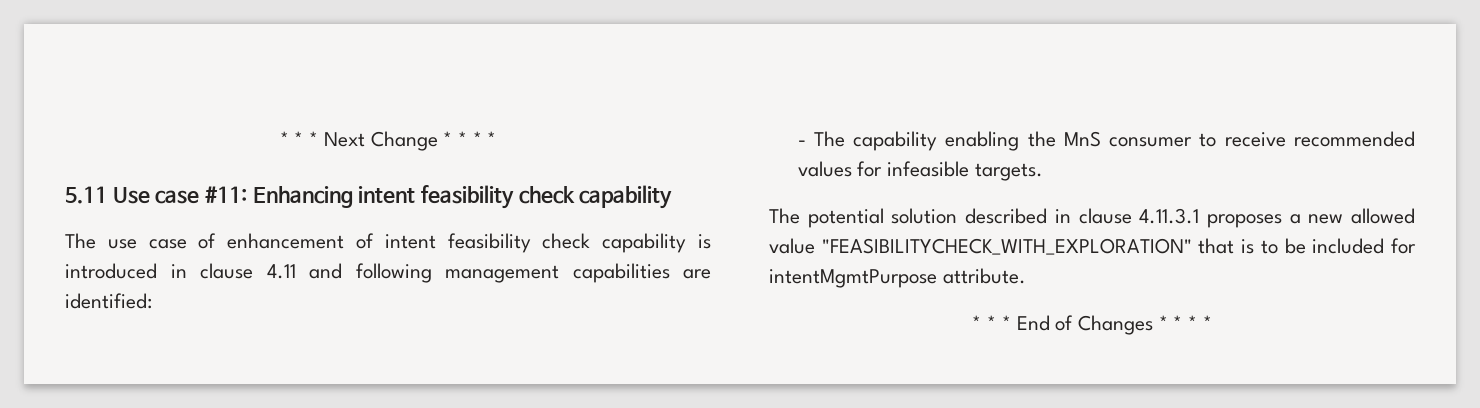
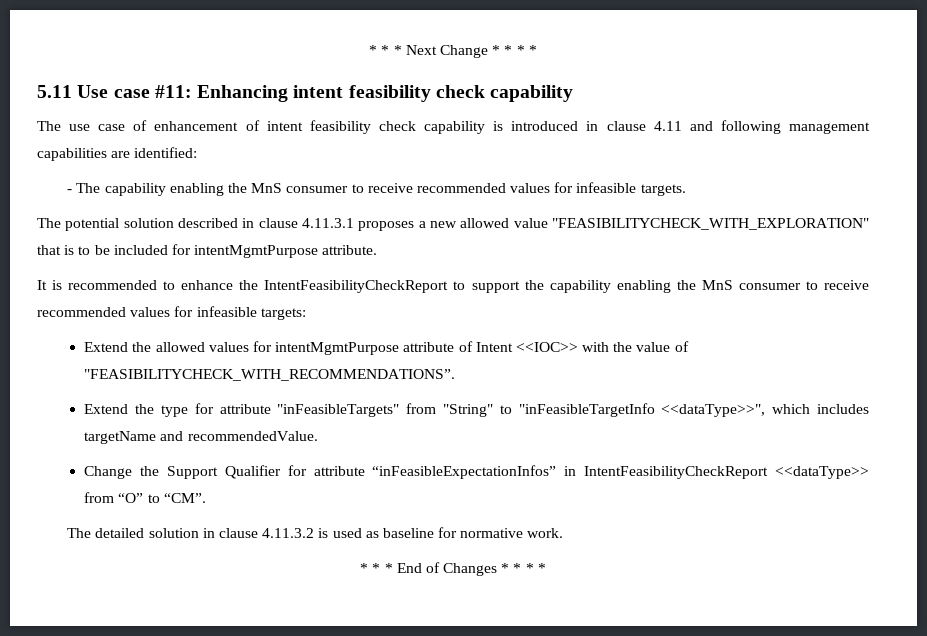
(1026, 276) none -> [37,280,869,293] [37,306,306,320] [84,341,689,355] [84,369,456,381] [84,403,869,417] [84,431,318,444] [84,465,870,479] [84,492,206,503] [67,527,564,538] // It is recommended to enhance the IntentFeasibilityCheckReport to support the capability enabling the MnS consumer to receive recommended values for infeasible targets: // Extend the allowed values for intentMgmtPurpose attribute of Intent <<IOC>> with the value of "FEASIBILITYCHECK_WITH_RECOMMENDATIONS”. // Extend the type for attribute "inFeasibleTargets" from "String" to "inFeasibleTargetInfo <<dataType>>", which includes targetName and recommendedValue. // Change the Support Qualifier for attribute “inFeasibleExpectationInfos” in IntentFeasibilityCheckReport <<dataType>> from “O” to “CM”. // The detailed solution in clause 4.11.3.2 is used as baseline for normative work.

